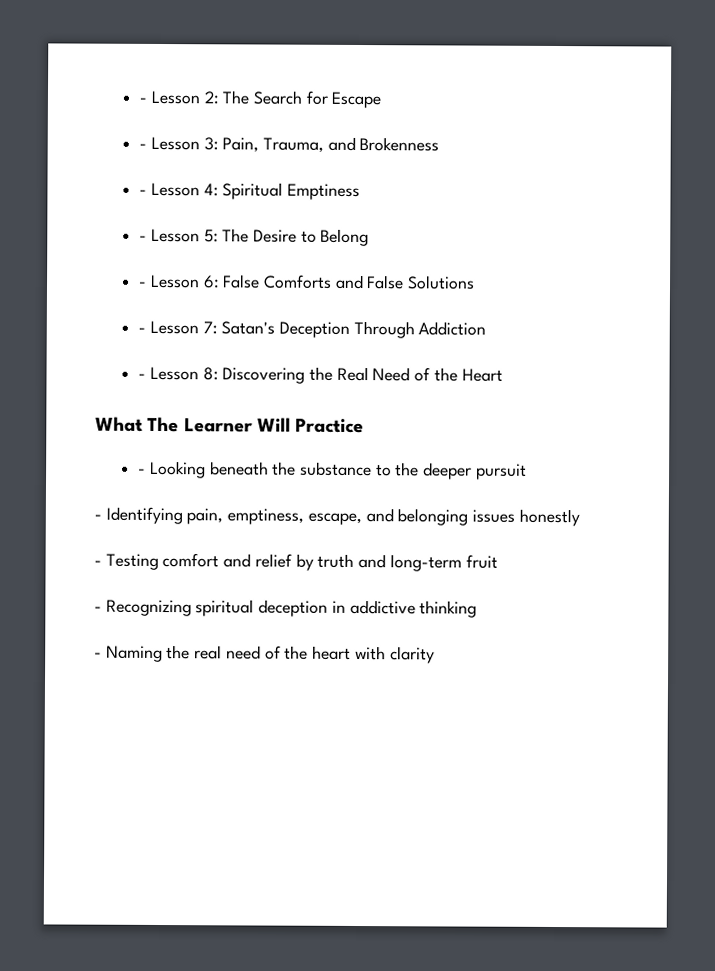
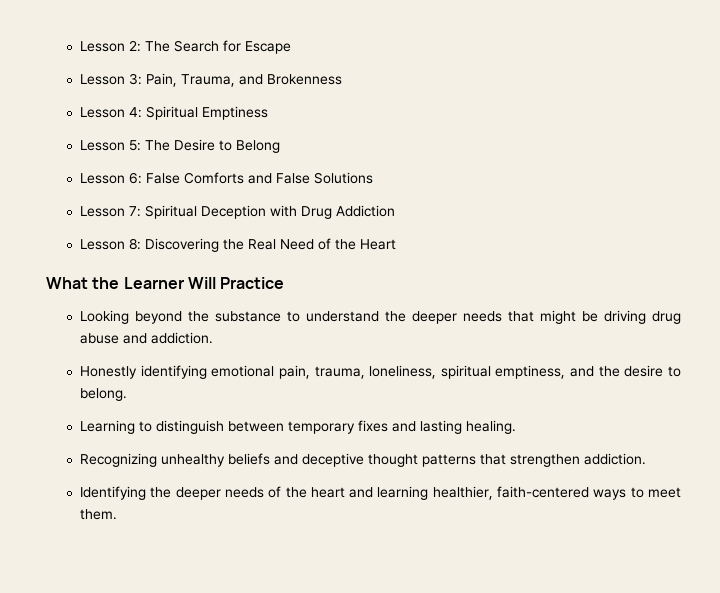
[139,97,148,103] - -> (79, 46) none
[139,143,148,149] - -> (291, 47) none
[139,189,148,195] - -> (342, 79) none
[139,235,148,241] - -> (268, 113) none
[139,281,148,287] - -> (280, 146) none
[138,327,147,333] - -> (373, 178) none
[221,320,415,339] Satan's Deception Through -> [144,205,332,219] Spiritual Deception with Drug
[138,373,147,379] - -> (395, 211) none
[147,416,180,433] The -> [92,277,120,289] the
[138,460,269,479] - Looking beneath -> [79,310,182,324] Looking beyond
[395,462,527,480] [94,506,580,527] [94,553,498,572] [94,599,478,618] [94,645,435,664] the deeper pursuit // - Identifying pain, emptiness, escape, and belonging issues honestly // - Testing comfort and relief by truth and long-term fruit // - Recognizing spiritual deception in addictive thinking // - Naming the real need of the heart with clarity -> [305,310,681,324] [79,332,213,344] [79,365,681,379] [79,388,127,401] [79,420,516,434] [79,453,646,467] [79,486,681,500] [79,509,117,520] understand the deeper needs that might be driving drug abuse and addiction. // Honestly identifying emotional pain, trauma, loneliness, spiritual emptiness, and the desire to belong. // Learning to distinguish between temporary fixes and lasting healing. // Recognizing unhealthy beliefs and deceptive thought patterns that strengthen addiction. // Identifying the deeper needs of the heart and learning healthier, faith-centered ways to meet them.

